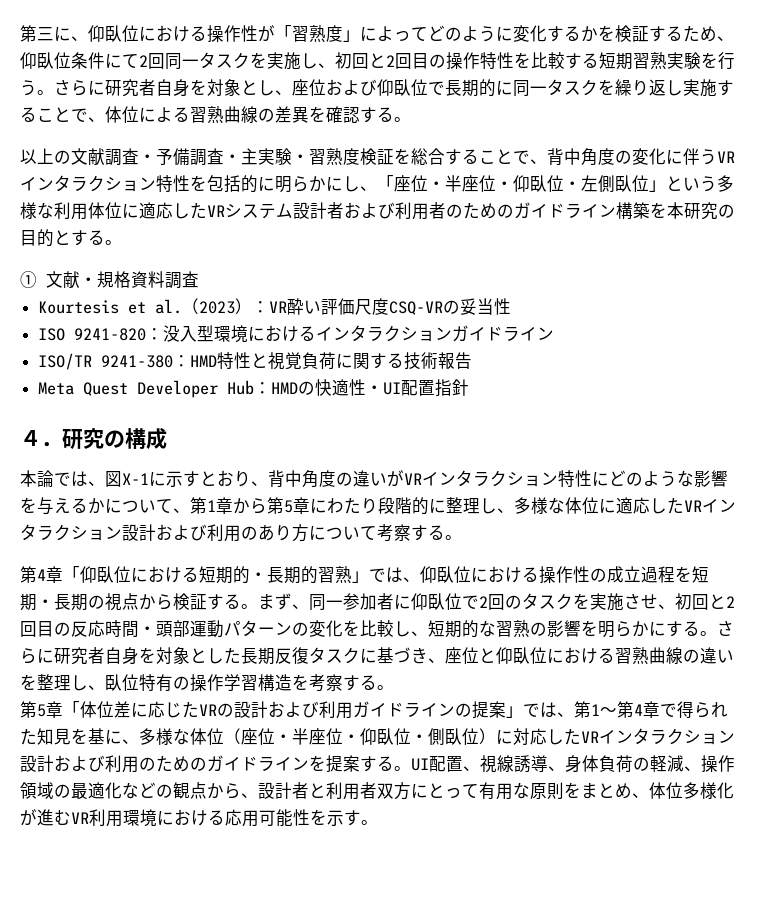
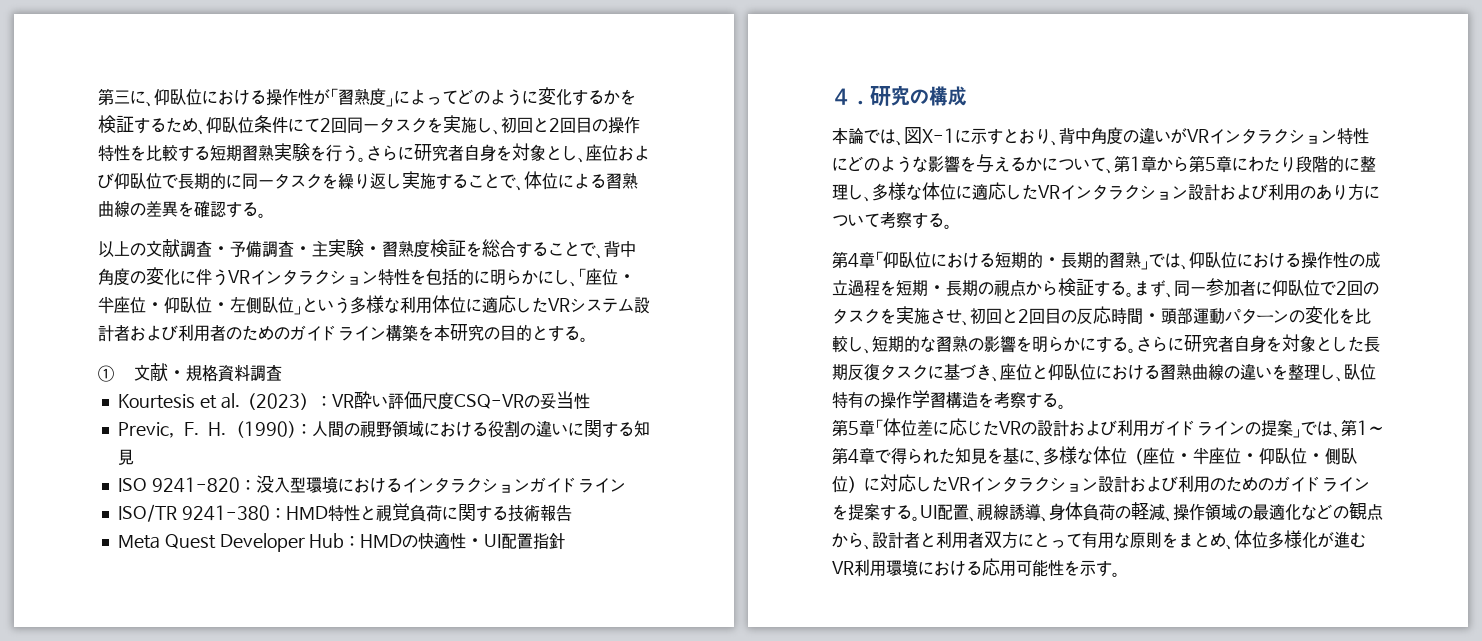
(512, 306) none -> [117,420,650,438] [117,449,134,465] // Previc, F. H. (1990)：人間の視野領域における役割の違いに関する知見

